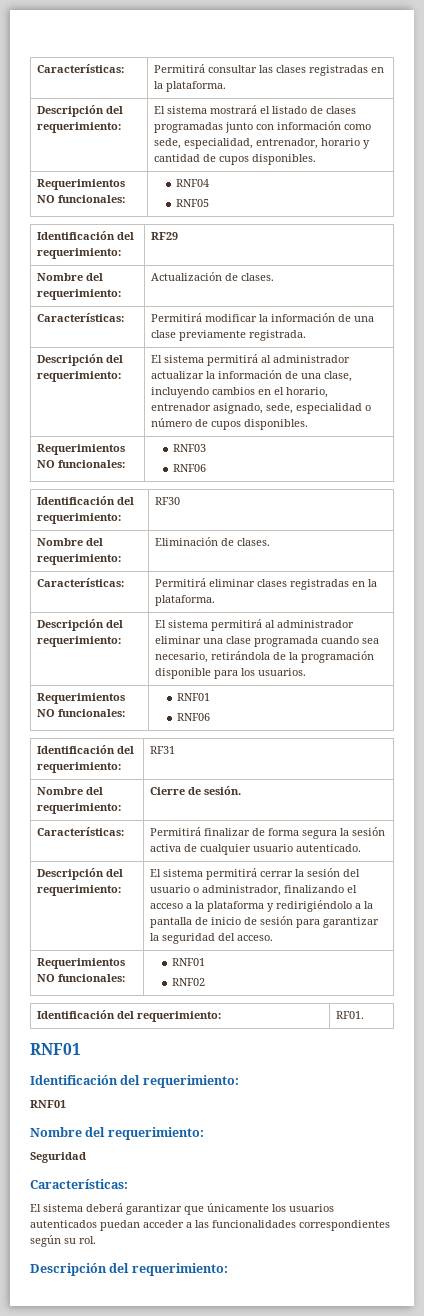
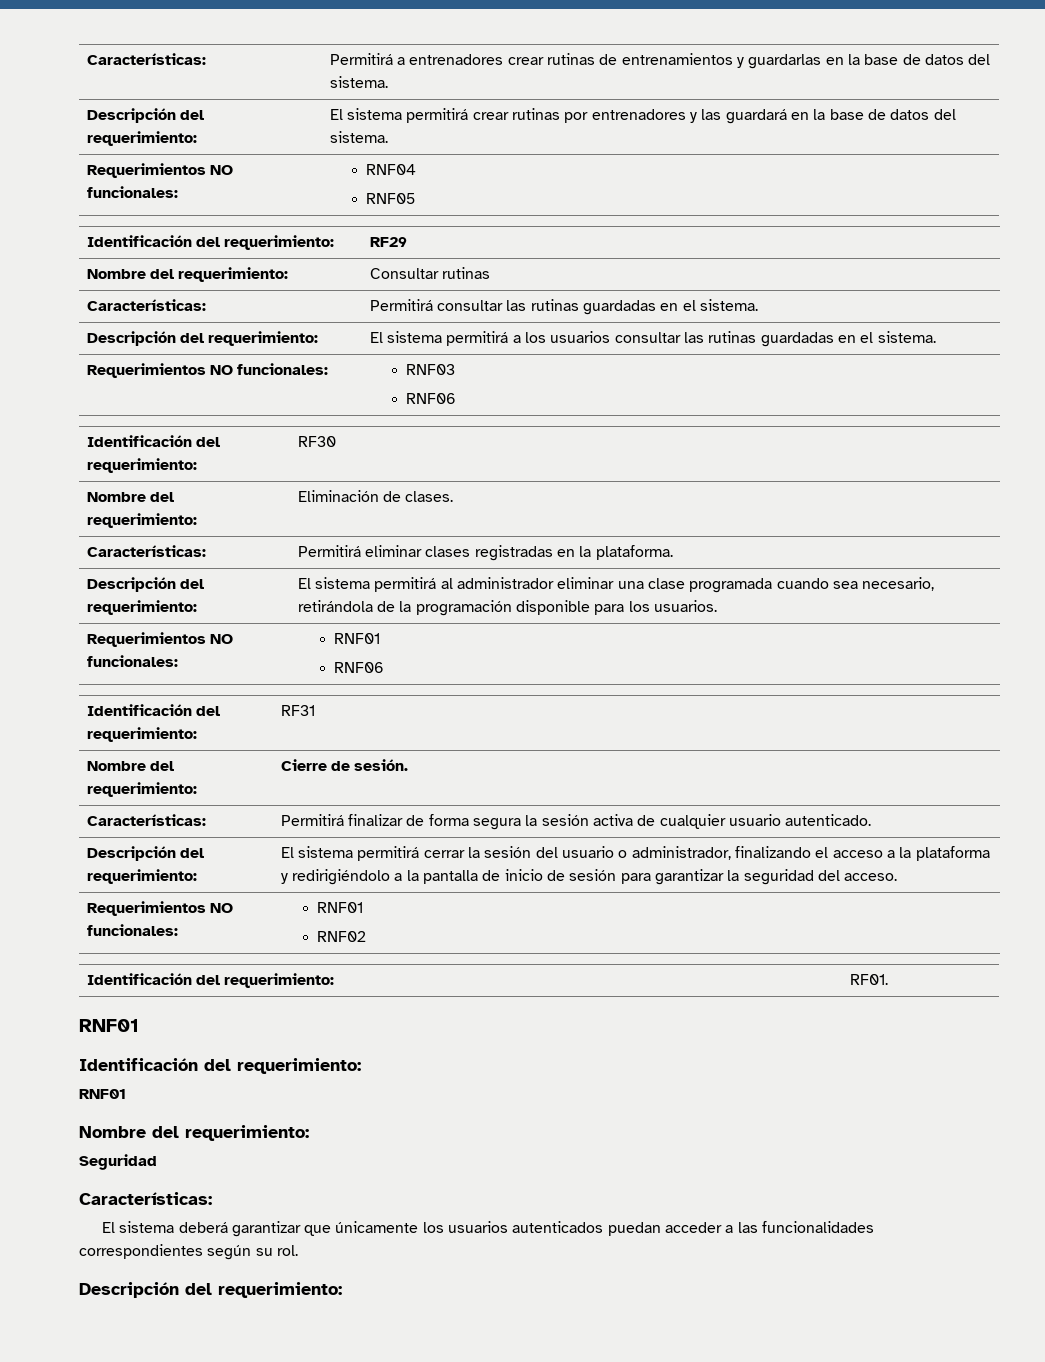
[36,64,124,73] [153,64,384,76] [153,81,226,92] [36,105,123,117] [36,122,121,133] [153,105,356,114] [153,121,371,133] [153,138,370,149] [153,154,316,165] Características: | Permitirá consultar las clases registradas en la plataforma. // Descripción del requerimiento: | El sistema mostrará el listado de clases programadas junto con información como sede, especialidad, entrenador, horario y cantidad de cupos disponibles. -> [86,53,206,65] [329,53,991,69] [329,76,388,88] [86,108,205,123] [86,131,197,146] [329,108,956,124] [329,131,388,143] Características: | Permitirá a entrenadores crear rutinas de entrenamientos y guardarlas en la base de datos del sistema. // Descripción del requerimiento: | El sistema permitirá crear rutinas por entrenadores y las guardará en la base de datos del sistema.
[150,272,274,281] [36,313,124,322] [150,313,374,322] [150,330,306,341] [36,354,123,366] [36,371,121,382] [150,354,350,366] [150,370,352,382] [150,387,328,398] [150,403,371,414] [150,418,308,430] Actualización de clases. // Características: | Permitirá modificar la información de una clase previamente registrada. // Descripción del requerimiento: | El sistema permitirá al administrador actualizar la información de una clase, incluyendo cambios en el horario, entrenador asignado, sede, especialidad o número de cupos disponibles. -> [369,267,491,279] [86,299,206,311] [369,299,759,315] [86,331,319,346] [369,331,936,347] Consultar rutinas // Características: | Permitirá consultar las rutinas guardadas en el sistema. // Descripción del requerimiento: | El sistema permitirá a los usuarios consultar las rutinas guardadas en el sistema.

